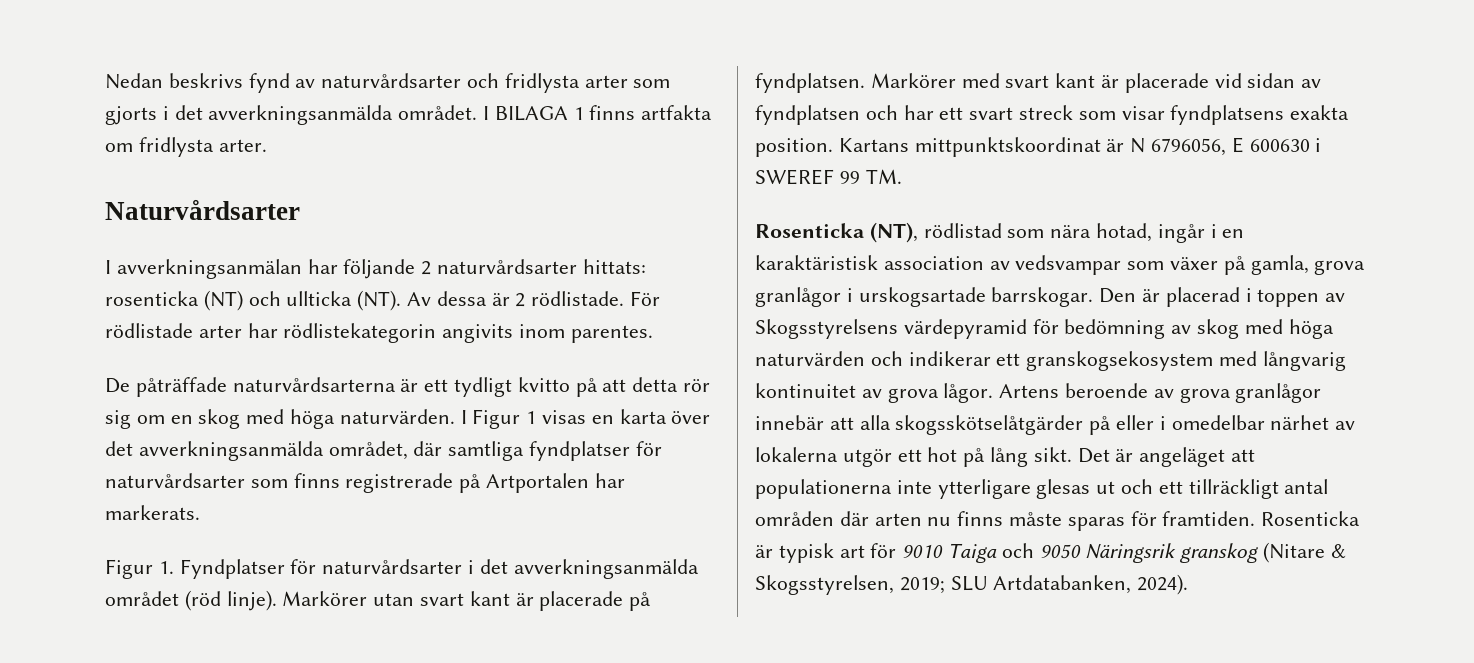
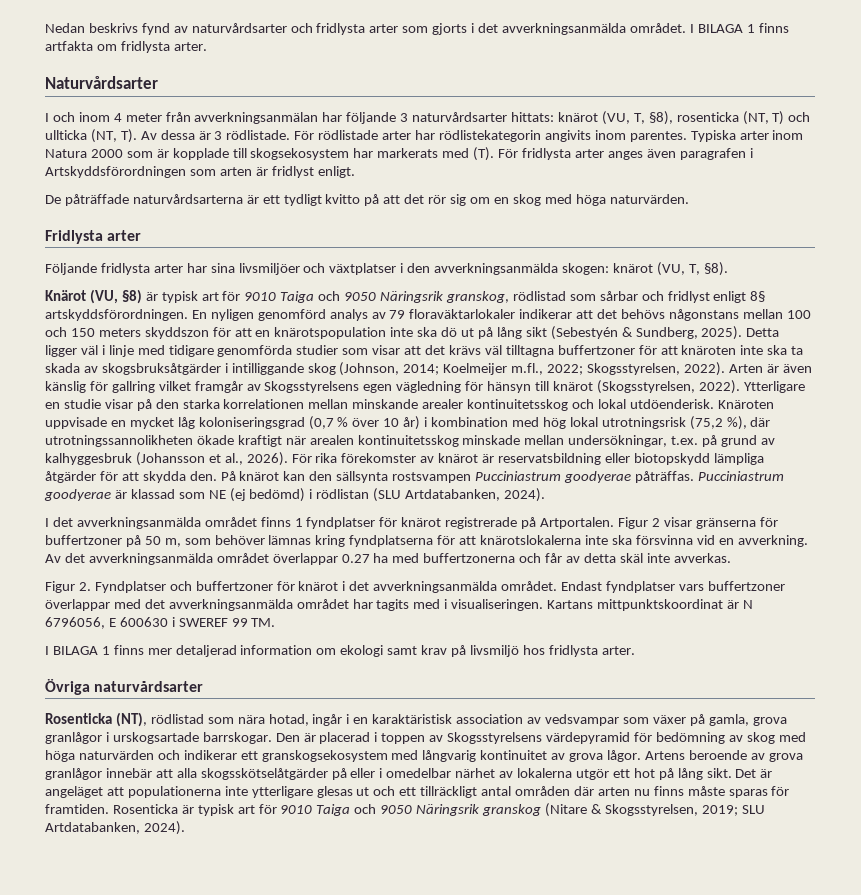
(111, 267) none -> [52,112,191,122] och inom 4 meter från
[421,261,432,275] 2 -> [400,113,409,122] 3
[105,290,402,311] rosenticka (NT) och ullticka (NT). -> [557,111,811,125] [45,129,137,143] knärot (VU, T, §8), rosenticka (NT, T) och ullticka (NT, T).
[515,293,526,307] 2 -> [214,131,223,140] 3
(653, 334) none -> [690,130,804,142] [45,147,753,161] [45,166,355,178] Typiska arter inom Natura 2000 som är kopplade till skogsekosystem har markerats med (T). För fridlysta arter anges även paragrafen i Artskyddsförordningen som arten är fridlyst enligt.
[632,377,679,392] detta -> [404,194,425,204] det
[460,409,711,429] [105,441,662,461] [105,473,625,493] [105,505,200,520] [105,559,699,579] [105,590,652,611] [755,73,1322,93] [755,105,1350,125] [755,138,833,157] I Figur 1 visas en karta över det avverkningsanmälda området, där samtliga fyndplatser för naturvårdsarter som finns registrerade på Artportalen har markerats. // Figur 1. Fyndplatser för naturvårdsarter i det avverkningsanmälda området (röd linje). Markörer utan svart kant är placerade på fyndplatsen. Markörer med svart kant är placerade vid sidan av fyndplatsen och har ett svart streck som visar fyndplatsens exakta position. -> [45,230,142,244] [45,262,728,276] [45,289,766,304] [45,309,811,321] [45,326,780,340] [45,345,804,357] [45,362,812,376] [45,380,805,394] [45,399,774,411] [45,416,771,430] [45,435,775,447] [45,452,764,466] [45,471,784,483] [44,488,546,502] [45,517,778,529] [45,535,808,547] [45,553,731,565] [45,581,785,593] [45,599,544,611] // Fridlysta arter // Följande fridlysta arter har sina livsmiljöer och växtplatser i den avverkningsanmälda skogen: knärot (VU, T, §8). // Knärot (VU, §8) är typisk art för 9010 Taiga och 9050 Näringsrik granskog, rödlistad som sårbar och fridlyst enligt 8§ artskyddsförordningen. En nyligen genomförd analys av 79 floraväktarlokaler indikerar att det behövs någonstans mellan 100 och 150 meters skyddszon för att en knärotspopulation inte ska dö ut på lång sikt (Sebestyén & Sundberg, 2025). Detta ligger väl i linje med tidigare genomförda studier som visar att det krävs väl tilltagna buffertzoner för att knäroten inte ska ta skada av skogsbruksåtgärder i intilliggande skog (Johnson, 2014; Koelmeijer m.fl., 2022; Skogsstyrelsen, 2022). Arten är även känslig för gallring vilket framgår av Skogsstyrelsens egen vägledning för hänsyn till knärot (Skogsstyrelsen, 2022). Ytterligare en studie visar på den starka korrelationen mellan minskande arealer kontinuitetsskog och lokal utdöenderisk. Knäroten uppvisade en mycket låg koloniseringsgrad (0,7 % över 10 år) i kombination med hög lokal utrotningsrisk (75,2 %), där utrotningssannolikheten ökade kraftigt när arealen kontinuitetsskog minskade mellan undersökningar, t.ex. på grund av kalhyggesbruk (Johansson et al., 2026). För rika förekomster av knärot är reservatsbildning eller biotopskydd lämpliga åtgärder för att skydda den. På knärot kan den sällsynta rostsvampen Pucciniastrum goodyerae påträffas. Pucciniastrum goodyerae är klassad som NE (ej bedömd) i rödlistan (SLU Artdatabanken, 2024). // I det avverkningsanmälda området finns 1 fyndplatser för knärot registrerade på Artportalen. Figur 2 visar gränserna för buffertzoner på 50 m, som behöver lämnas kring fyndplatserna för att knärotslokalerna inte ska försvinna vid en avverkning. Av det avverkningsanmälda området överlappar 0.27 ha med buffertzonerna och får av detta skäl inte avverkas. // Figur 2. Fyndplatser och buffertzoner för knärot i det avverkningsanmälda området. Endast fyndplatser vars buffertzoner överlappar med det avverkningsanmälda området har tagits med i visualiseringen.
(902, 176) none -> [45,645,635,657] [45,679,204,695] // I BILAGA 1 finns mer detaljerad information om ekologi samt krav på livsmiljö hos fridlysta arter. // Övriga naturvårdsarter

